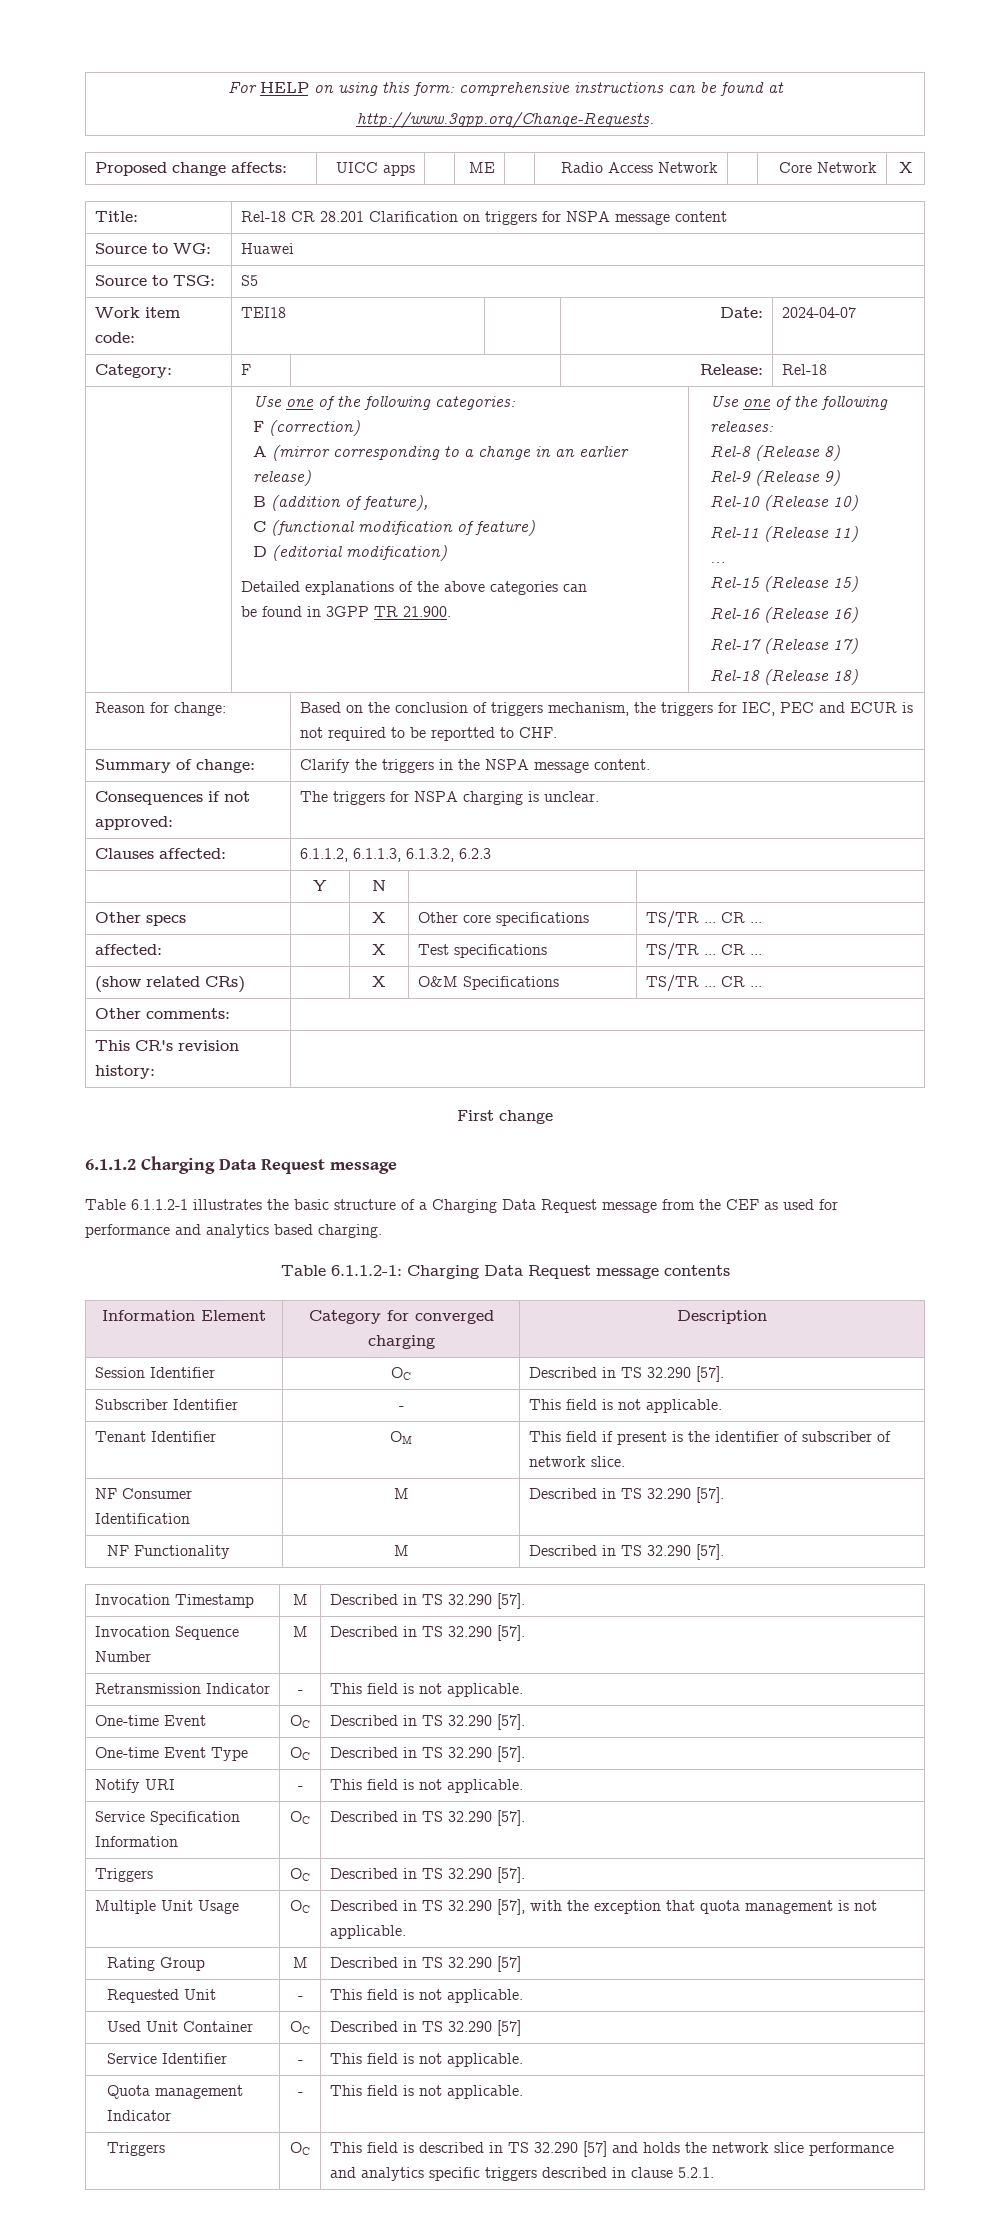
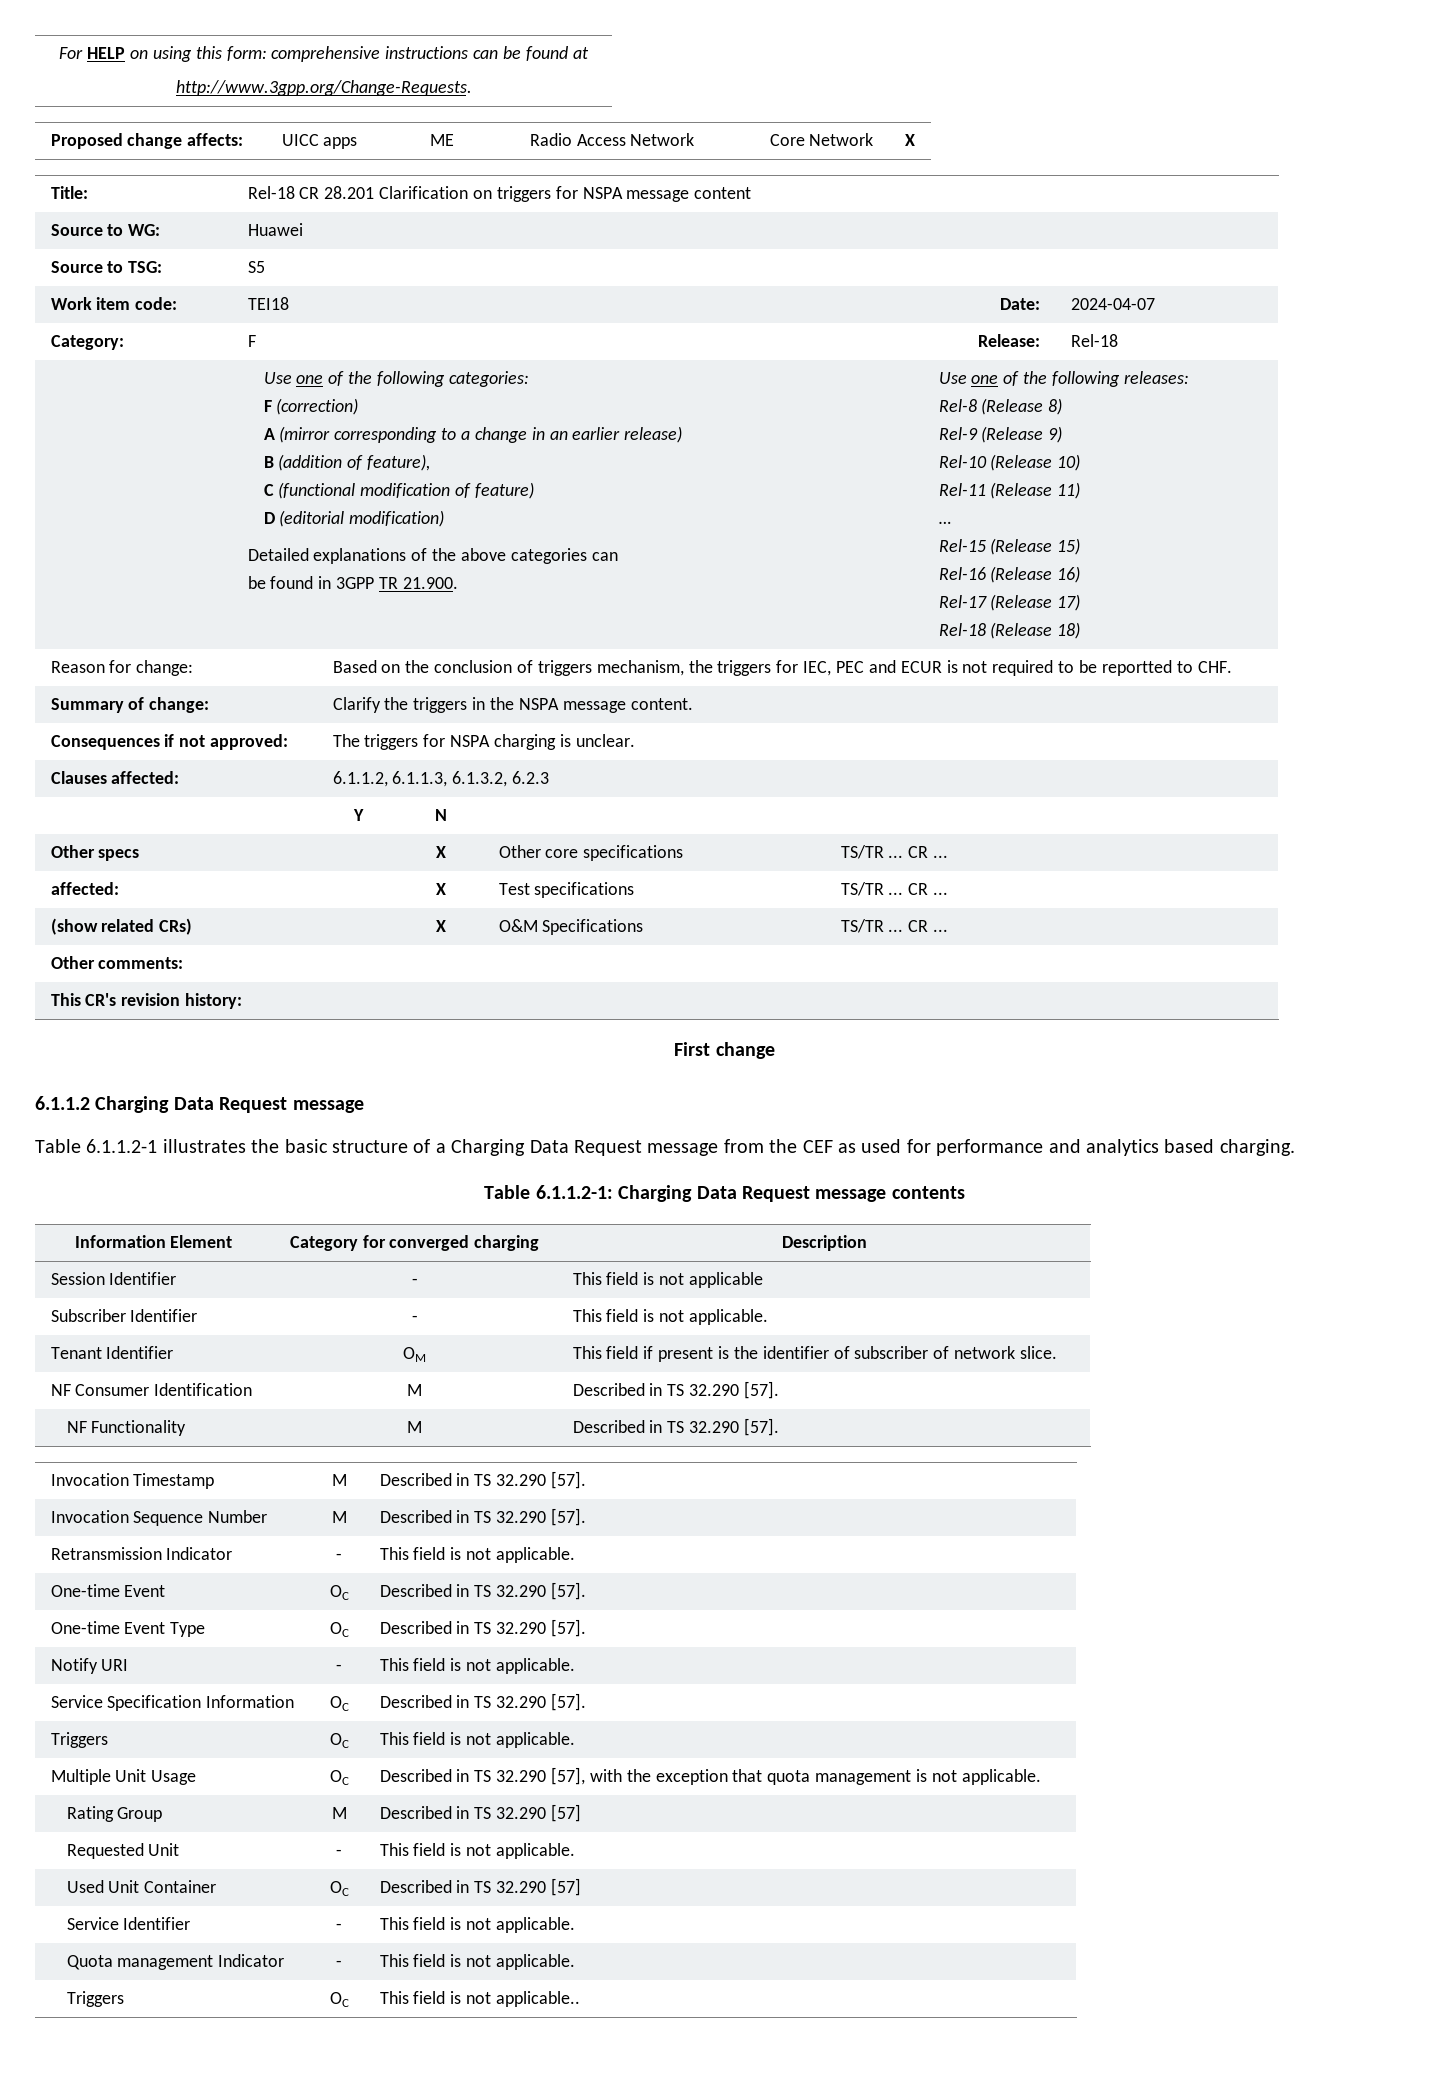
[391,1367,412,1380] [528,1366,724,1382] OC | Described in TS 32.290 [57]. -> [411,1278,418,1285] [572,1272,763,1288] - | This field is not applicable
[329,1867,525,1883] Described in TS 32.290 [57]. -> [379,1732,575,1748] This field is not applicable.
[418,2141,894,2157] [329,2167,714,2181] described in TS 32.290 [57] and holds the network slice performance and analytics specific triggers described in clause 5.2.1. -> [466,1991,580,2007] not applicable..

